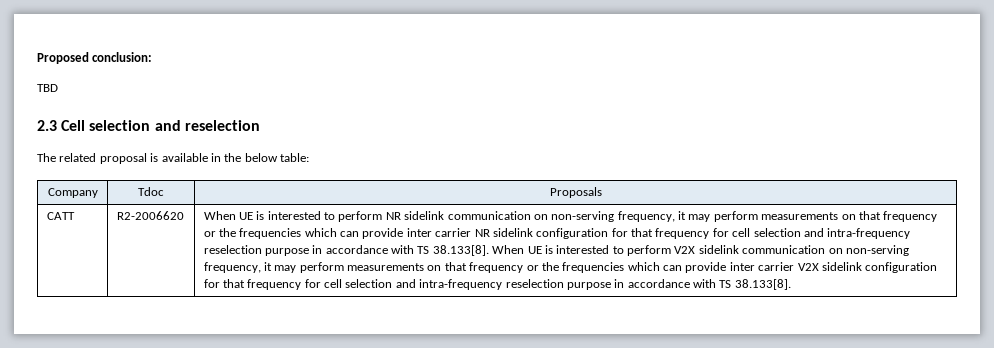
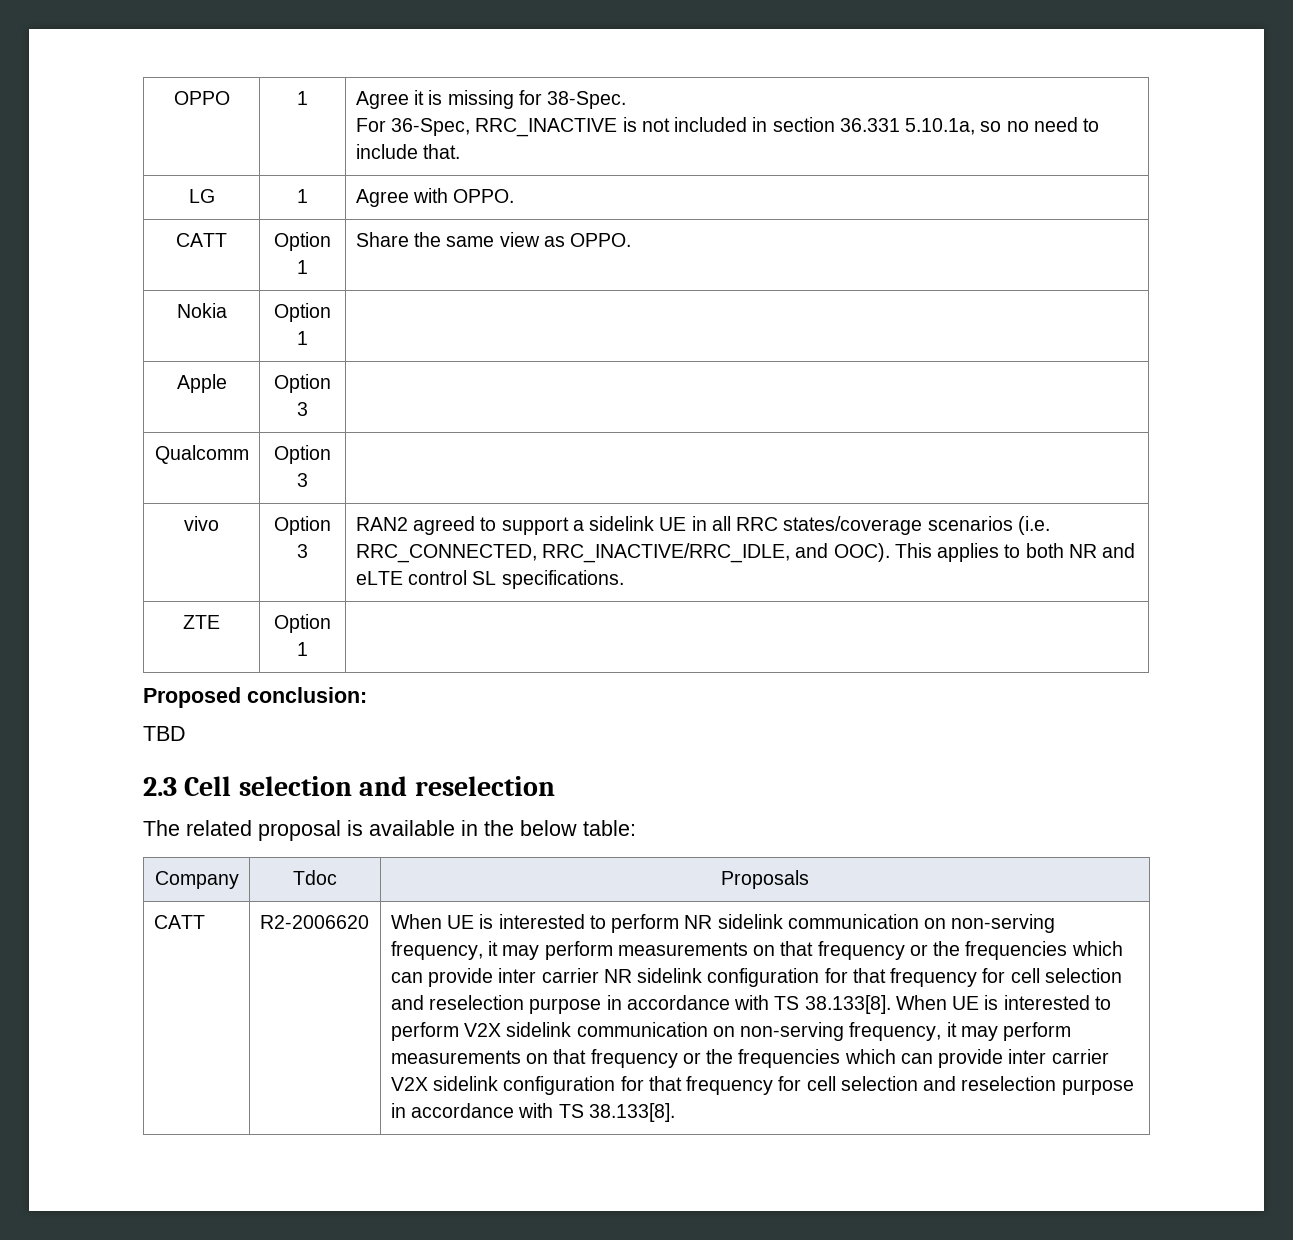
(37, 58) none -> [173,91,230,105] [297,91,308,105] [355,90,627,109] [355,117,1100,137] [355,144,460,159] [188,189,215,203] [297,189,308,203] [355,188,515,207] [176,233,227,247] [274,232,331,251] [297,260,308,274] [355,232,632,247] [176,303,227,318] [274,303,331,322] [297,331,308,345] [176,374,227,393] [274,374,331,393] [297,402,308,416] [154,445,249,464] [274,445,331,464] [297,473,308,487] [184,516,219,531] [274,516,331,535] [297,544,308,558] [355,516,1050,535] [355,543,1136,563] [355,570,624,589] [183,615,220,629] [274,614,331,633] [297,642,308,656] OPPO | 1 | Agree it is missing for 38-Spec. // For 36-Spec, RRC_INACTIVE is not included in section 36.331 5.10.1a, so no need to include that. // LG | 1 | Agree with OPPO. // CATT | Option 1 | Share the same view as OPPO. // Nokia | Option 1 | // Apple | Option 3 | // Qualcomm | Option 3 | // vivo | Option 3 | RAN2 agreed to support a sidelink UE in all RRC states/coverage scenarios (i.e. RRC_CONNECTED, RRC_INACTIVE/RRC_IDLE, and OOC). This applies to both NR and eLTE control SL specifications. // ZTE | Option 1 | //
[827,228,911,239] intra-frequency -> (424, 1002) none
[419,279,503,290] intra-frequency -> (957, 1083) none

